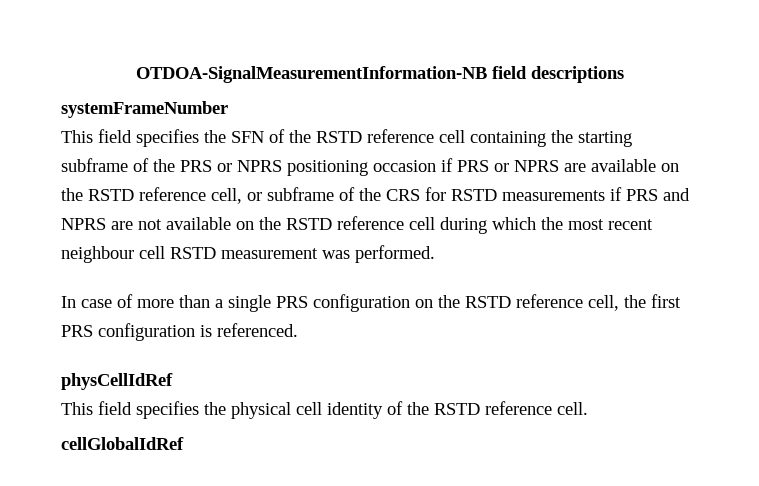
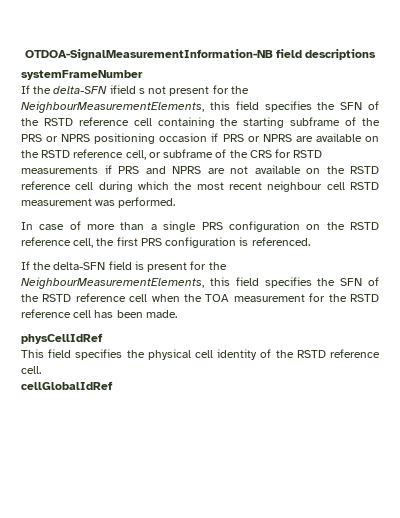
[61,130,93,143] This -> [21,85,249,96] [21,101,230,113] If the delta-SFN ifield s not present for the NeighbourMeasurementElements, this
(298, 330) none -> [21,261,227,272] [21,277,379,289] [21,293,379,302] [21,309,177,318] // If the delta-SFN field is present for the NeighbourMeasurementElements, this field specifies the SFN of the RSTD reference cell when the TOA measurement for the RSTD reference cell has been made.

